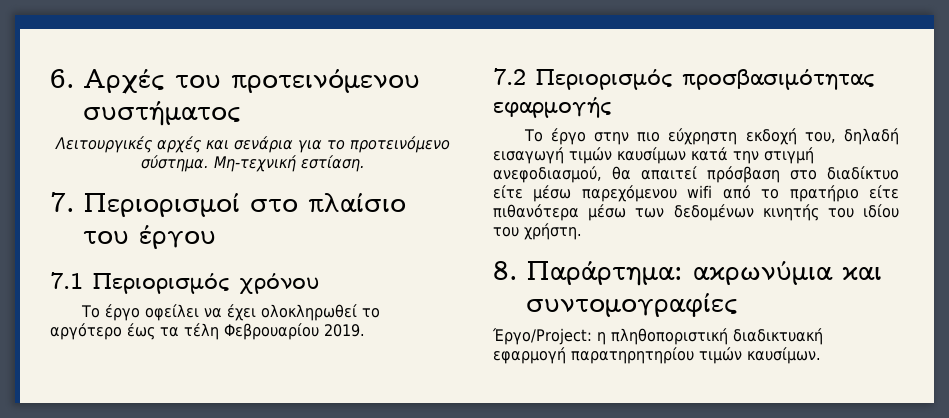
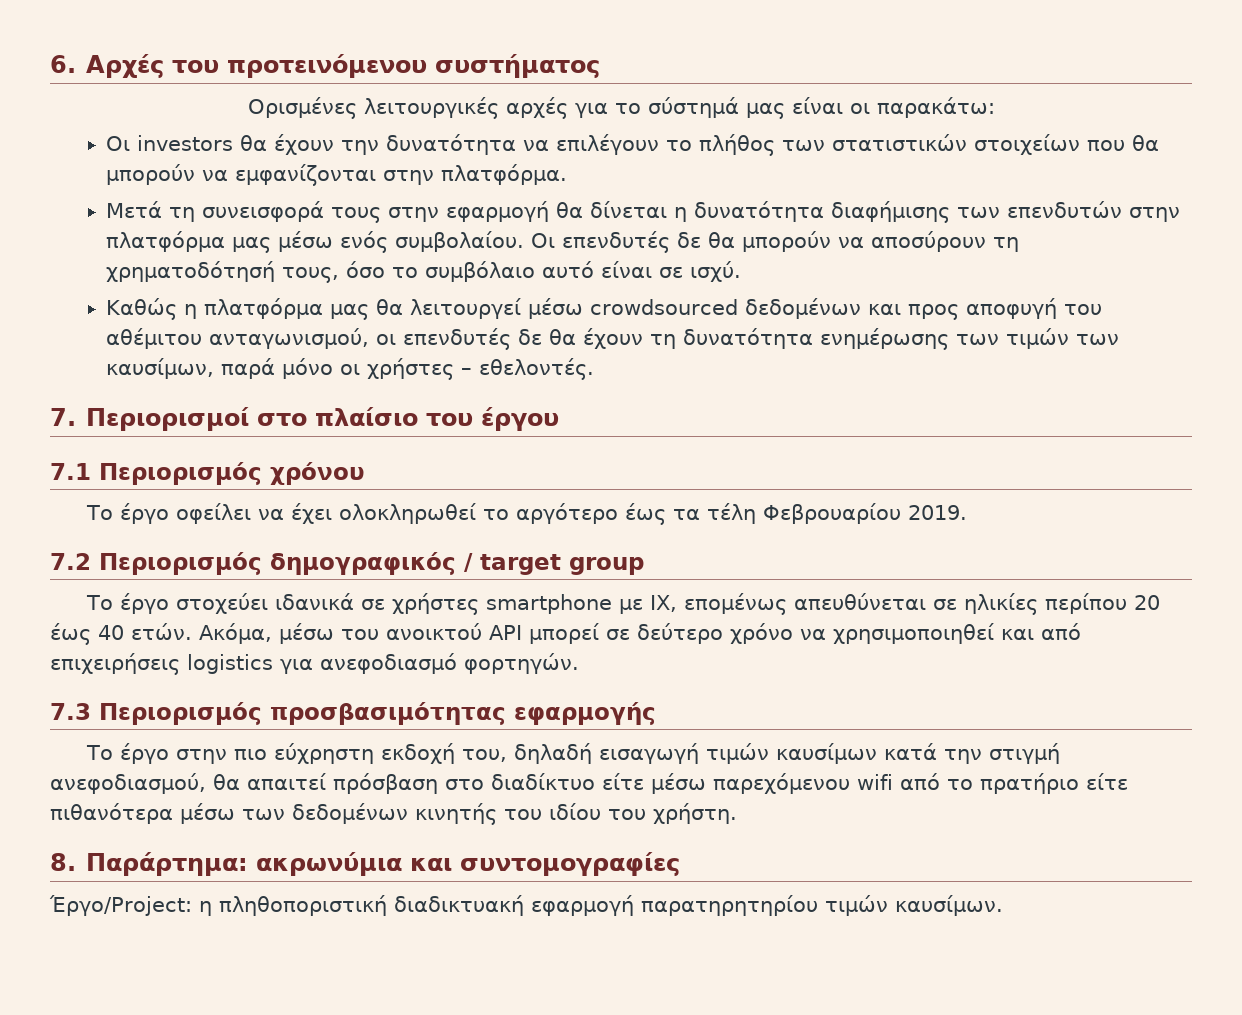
[55,136,450,153] [141,155,365,172] Λειτουργικές αρχές και σενάρια για το προτεινόμενο σύστημα. Μη-τεχνική εστίαση. -> [247,97,995,119] [106,134,1160,156] [106,164,568,186] [106,201,1181,223] [106,231,1020,253] [106,261,742,283] [106,298,1103,320] [106,328,1120,350] [106,358,595,380] Ορισμένες λειτουργικές αρχές για το σύστημά μας είναι οι παρακάτω: // Οι investors θα έχουν την δυνατότητα να επιλέγουν το πλήθος των στατιστικών στοιχείων που θα μπορούν να εμφανίζονται στην πλατφόρμα. // Μετά τη συνεισφορά τους στην εφαρμογή θα δίνεται η δυνατότητα διαφήμισης των επενδυτών στην πλατφόρμα μας μέσω ενός συμβολαίου. Οι επενδυτές δε θα μπορούν να αποσύρουν τη χρηματοδότησή τους, όσο το συμβόλαιο αυτό είναι σε ισχύ. // Καθώς η πλατφόρμα μας θα λειτουργεί μέσω crowdsourced δεδομένων και προς αποφυγή του αθέμιτου ανταγωνισμού, οι επενδυτές δε θα έχουν τη δυνατότητα ενημέρωσης των τιμών των καυσίμων, παρά μόνο οι χρήστες – εθελοντές.
(673, 79) none -> [270,552,644,575] [85,593,1160,615] [50,623,1081,645] [50,653,579,675] [50,702,262,725] δημογραφικός / target group // Το έργο στοχεύει ιδανικά σε χρήστες smartphone με ΙΧ, επομένως απευθύνεται σε ηλικίες περίπου 20 έως 40 ετών. Ακόμα, μέσω του ανοικτού API μπορεί σε δεύτερο χρόνο να χρησιμοποιηθεί και από επιχειρήσεις logistics για ανεφοδιασμό φορτηγών. // 7.3 Περιορισμός

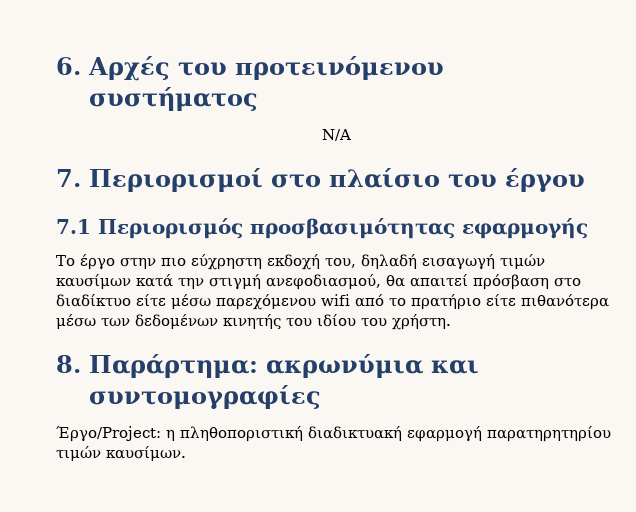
[247,97,995,119] [106,134,1160,156] [106,164,568,186] [106,201,1181,223] [106,231,1020,253] [106,261,742,283] [106,298,1103,320] [106,328,1120,350] [106,358,595,380] Ορισμένες λειτουργικές αρχές για το σύστημά μας είναι οι παρακάτω: // Οι investors θα έχουν την δυνατότητα να επιλέγουν το πλήθος των στατιστικών στοιχείων που θα μπορούν να εμφανίζονται στην πλατφόρμα. // Μετά τη συνεισφορά τους στην εφαρμογή θα δίνεται η δυνατότητα διαφήμισης των επενδυτών στην πλατφόρμα μας μέσω ενός συμβολαίου. Οι επενδυτές δε θα μπορούν να αποσύρουν τη χρηματοδότησή τους, όσο το συμβόλαιο αυτό είναι σε ισχύ. // Καθώς η πλατφόρμα μας θα λειτουργεί μέσω crowdsourced δεδομένων και προς αποφυγή του αθέμιτου ανταγωνισμού, οι επενδυτές δε θα έχουν τη δυνατότητα ενημέρωσης των τιμών των καυσίμων, παρά μόνο οι χρήστες – εθελοντές. -> [322,129,351,141] N/A
[270,462,365,485] [85,503,967,525] [50,552,644,575] [85,593,1160,615] [50,623,1081,645] [50,653,579,675] [50,702,262,725] χρόνου // Το έργο οφείλει να έχει ολοκληρωθεί το αργότερο έως τα τέλη Φεβρουαρίου 2019. // 7.2 Περιορισμός δημογραφικός / target group // Το έργο στοχεύει ιδανικά σε χρήστες smartphone με ΙΧ, επομένως απευθύνεται σε ηλικίες περίπου 20 έως 40 ετών. Ακόμα, μέσω του ανοικτού API μπορεί σε δεύτερο χρόνο να χρησιμοποιηθεί και από επιχειρήσεις logistics για ανεφοδιασμό φορτηγών. // 7.3 Περιορισμός -> (243, 228) none

